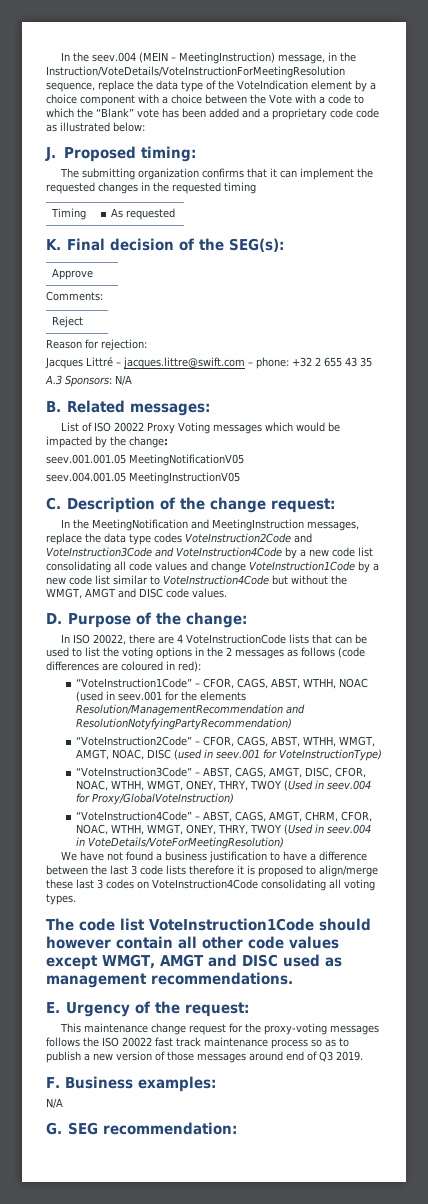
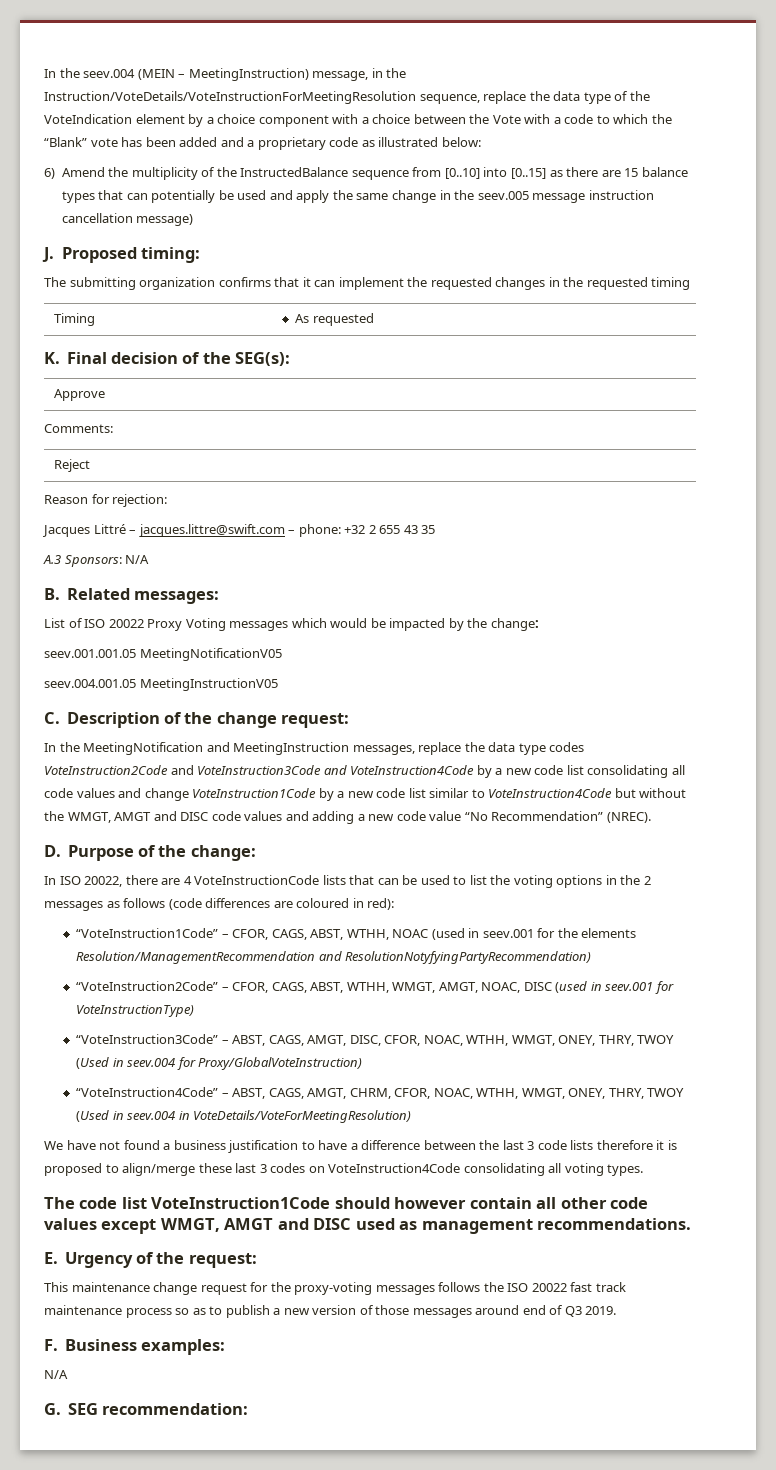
[356,108,379,118] code -> (359, 142) none
(145, 127) none -> [44,167,688,180] [61,190,654,203] [61,213,194,226] // 6) Amend the multiplicity of the InstructedBalance sequence from [0..10] into [0..15] as there are 15 balance types that can potentially be used and apply the same change in the seev.005 message instruction cancellation message)
[192,588,227,598] values. -> [244,811,651,824] values and adding a new code value “No Recommendation” (NREC).

